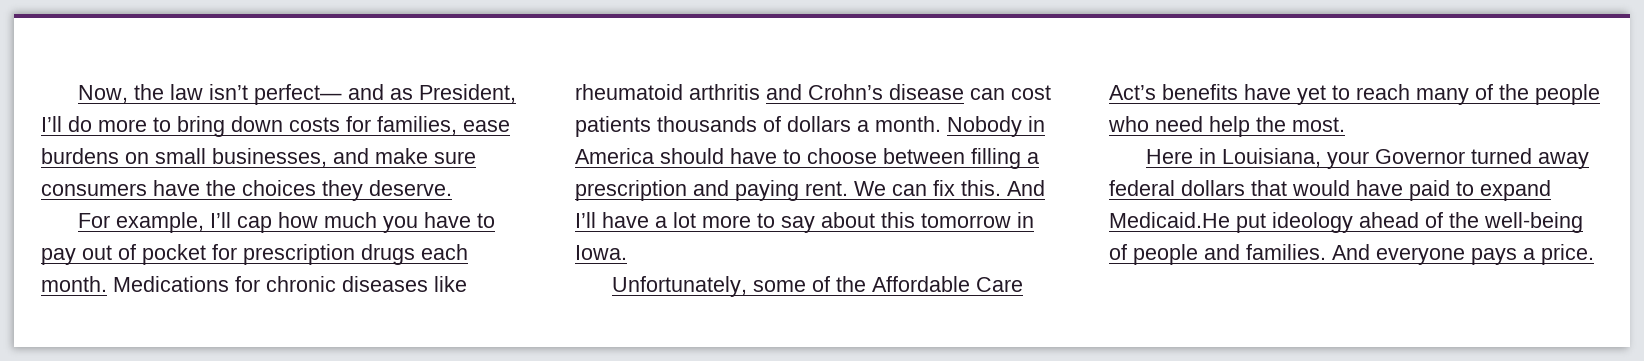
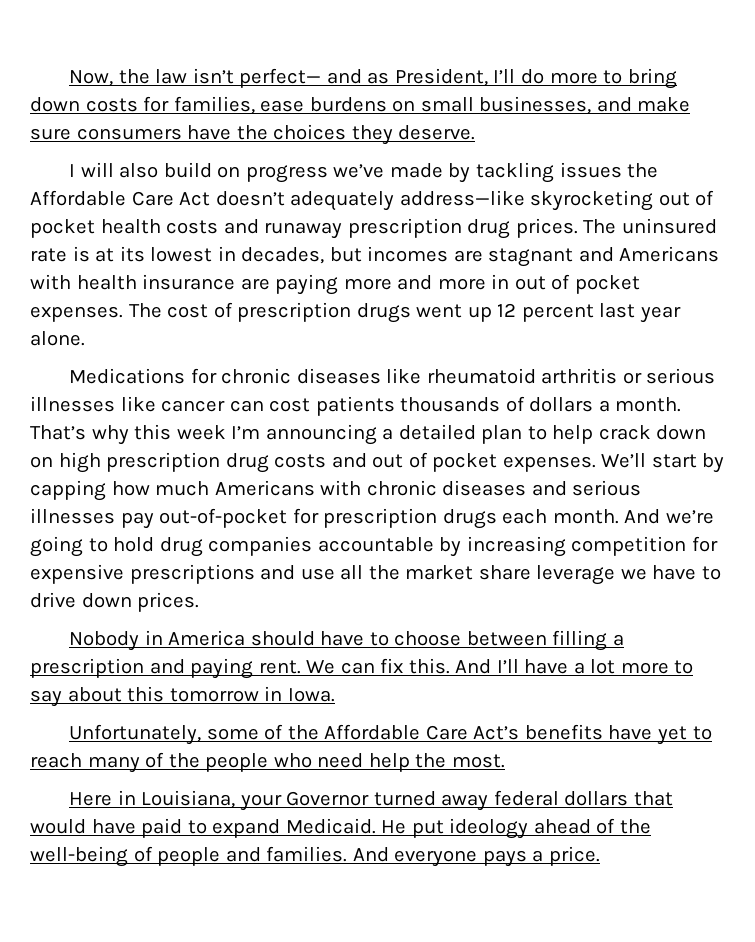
[78,212,496,233] [41,244,468,265] [41,276,107,292] For example, I’ll cap how much you have to pay out of pocket for prescription drugs each month. -> [69,162,659,183] [30,190,715,211] [30,218,717,239] [30,246,720,267] [30,274,640,295] [30,302,681,323] [30,331,85,346] I will also build on progress we’ve made by tackling issues the Affordable Care Act doesn’t adequately address—like skyrocketing out of pocket health costs and runaway prescription drug prices. The uninsured rate is at its lowest in decades, but incomes are stagnant and Americans with health insurance are paying more and more in out of pocket expenses. The cost of prescription drugs went up 12 percent last year alone. //
[766,84,964,100] and Crohn’s disease -> [622,368,716,384] [30,396,226,412] or serious illnesses like cancer
(941, 124) none -> [30,424,707,445] [30,452,725,473] [30,480,642,501] [30,508,714,529] [30,536,718,557] [30,564,721,585] [30,592,200,612] That’s why this week I’m announcing a detailed plan to help crack down on high prescription drug costs and out of pocket expenses. We’ll start by capping how much Americans with chronic diseases and serious illnesses pay out-of-pocket for prescription drugs each month. And we’re going to hold drug companies accountable by increasing competition for expensive prescriptions and use all the market share leverage we have to drive down prices. //
[1109,212,1230,228] Medicaid.He -> [285,818,407,834] Medicaid. He

